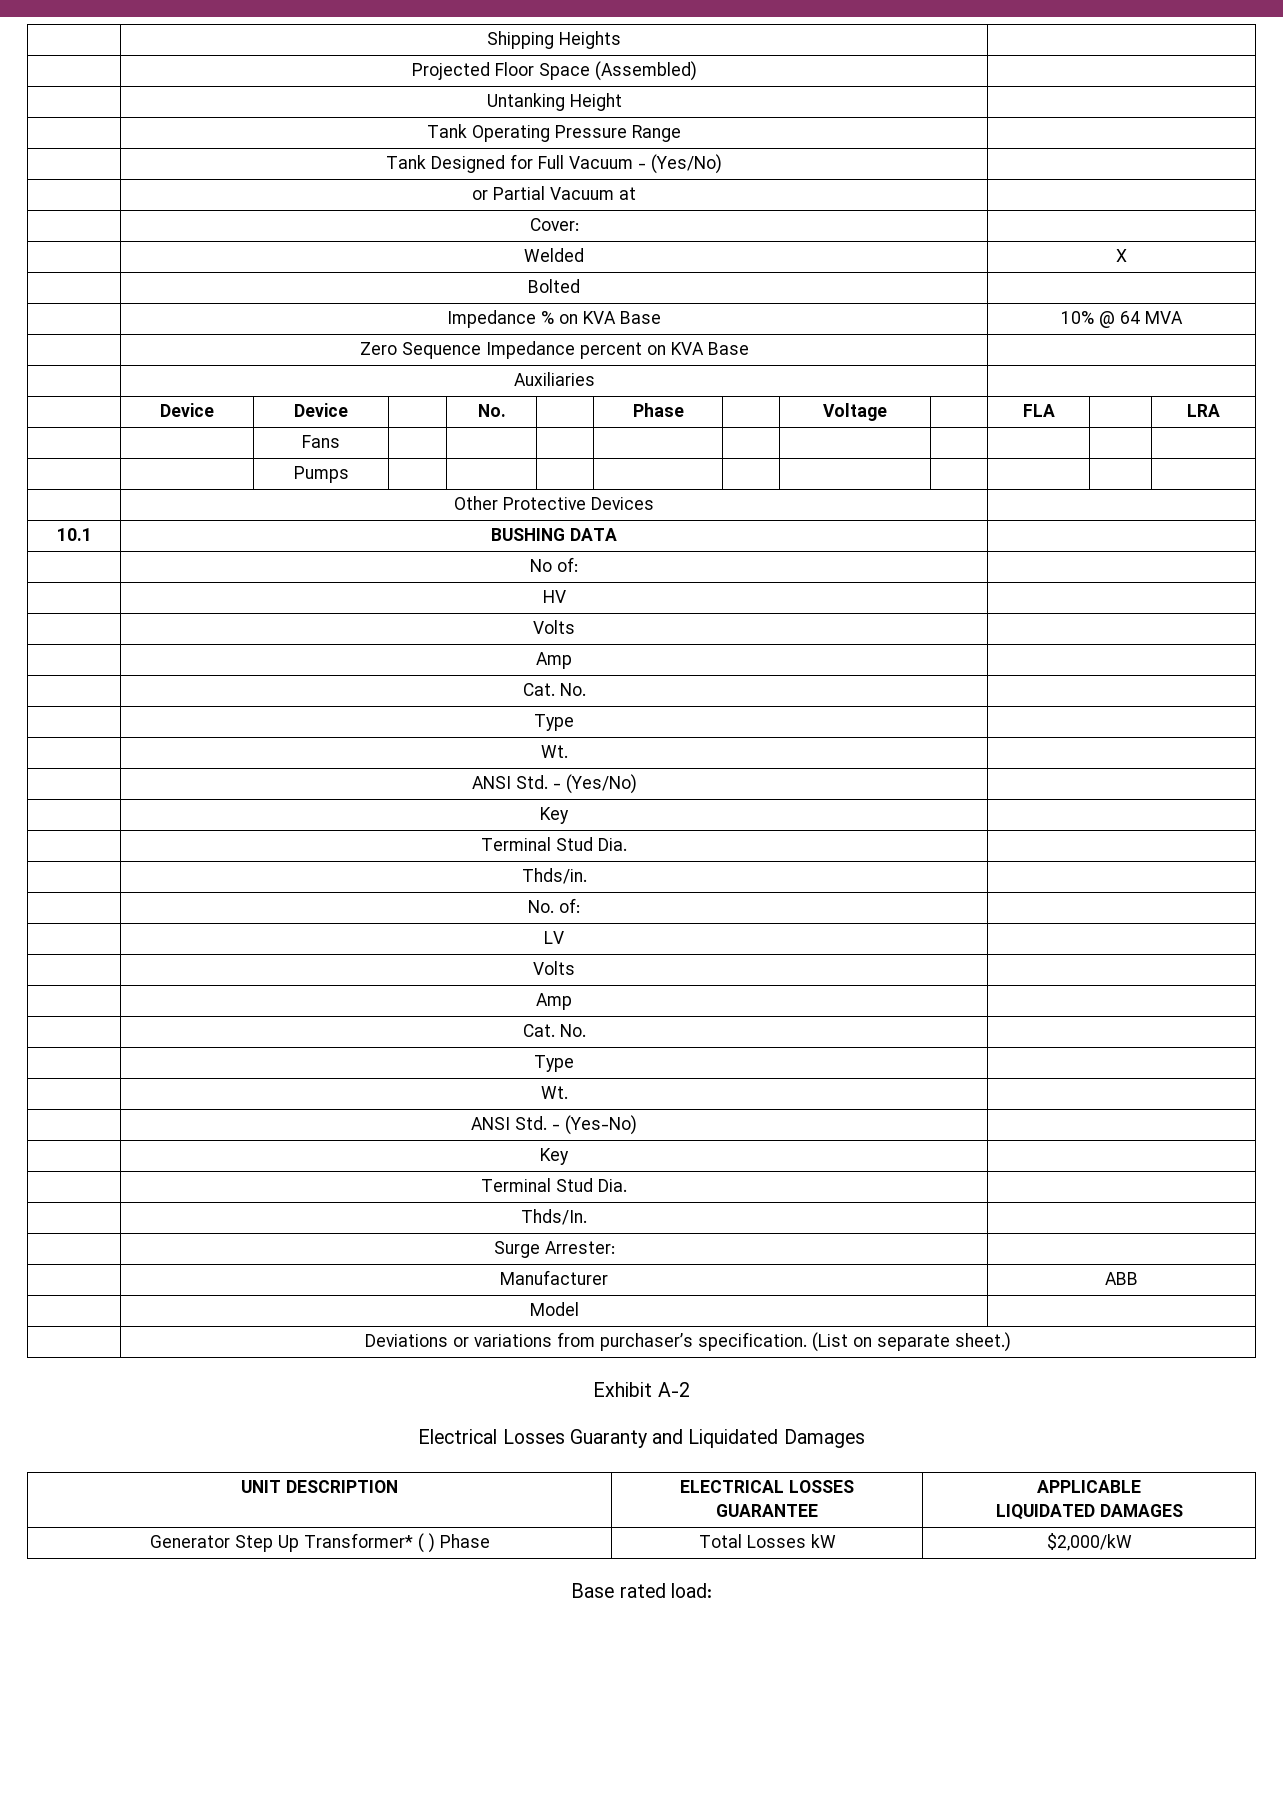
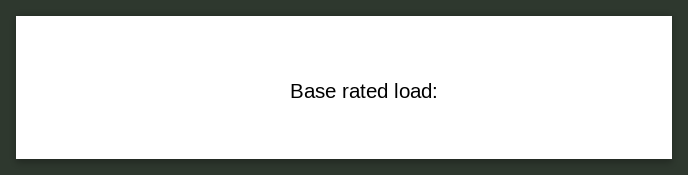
[487,31,621,49] [411,61,697,81] [486,93,622,111] [427,124,681,142] [386,154,722,174] [472,186,636,200] [529,218,579,231] [524,248,584,262] [1116,249,1127,262] [528,279,580,293] [447,310,661,328] [1061,311,1183,328] [359,341,749,359] [513,372,595,386] [160,403,214,417] [294,403,348,417] [477,404,506,417] [632,403,684,417] [823,403,887,421] [1022,404,1055,417] [1187,404,1220,417] [302,435,340,448] [293,466,349,483] [454,496,654,510] [56,528,92,541] [491,528,617,541] [530,557,578,572] [542,590,566,603] [533,620,575,634] [536,652,572,669] [522,683,586,696] [534,714,574,731] [540,745,568,758] [471,774,637,794] [540,807,569,824] [481,837,627,851] [521,868,587,884] [528,898,580,913] [544,931,564,944] [533,961,575,975] [536,993,572,1010] [522,1024,586,1037] [534,1055,574,1072] [540,1086,568,1099] [471,1115,637,1135] [540,1148,569,1165] [481,1178,627,1192] [521,1209,587,1225] [493,1241,615,1258] [500,1270,608,1285] [1105,1272,1138,1285] [529,1302,579,1316] [365,1332,1011,1352] [593,1382,690,1397] [418,1429,865,1448] [241,1480,398,1493] [680,1480,854,1493] [716,1504,818,1517] [1037,1480,1141,1493] [995,1504,1183,1520] [149,1533,490,1553] [698,1534,836,1548] [1046,1533,1132,1551] | Shipping Heights | // | Projected Floor Space (Assembled) | // | Untanking Height | // | Tank Operating Pressure Range | // | Tank Designed for Full Vacuum - (Yes/No) | // | or Partial Vacuum at | // | Cover: | // | Welded | X // | Bolted | // | Impedance % on KVA Base | 10% @ 64 MVA // | Zero Sequence Impedance percent on KVA Base | // | Auxiliaries | // | Device | Device | | No. | | Phase | | Voltage | | FLA | | LRA // | | Fans | | | | | | | | | | // | | Pumps | | | | | | | | | | // | Other Protective Devices | // 10.1 | BUSHING DATA | // | No of: | // | HV | // | Volts | // | Amp | // | Cat. No. | // | Type | // | Wt. | // | ANSI Std. - (Yes/No) | // | Key | // | Terminal Stud Dia. | // | Thds/in. | // | No. of: | // | LV | // | Volts | // | Amp | // | Cat. No. | // | Type | // | Wt. | // | ANSI Std. - (Yes-No) | // | Key | // | Terminal Stud Dia. | // | Thds/In. | // | Surge Arrester: | // | Manufacturer | ABB // | Model | // | Deviations or variations from purchaser’s specification. (List on separate sheet.) // Exhibit A-2 // Electrical Losses Guaranty and Liquidated Damages // UNIT DESCRIPTION | ELECTRICAL LOSSES // GUARANTEE | APPLICABLE // LIQUIDATED DAMAGES // Generator Step Up Transformer* ( ) Phase | Total Losses kW | $2,000/kW // -> (290, 91) none

